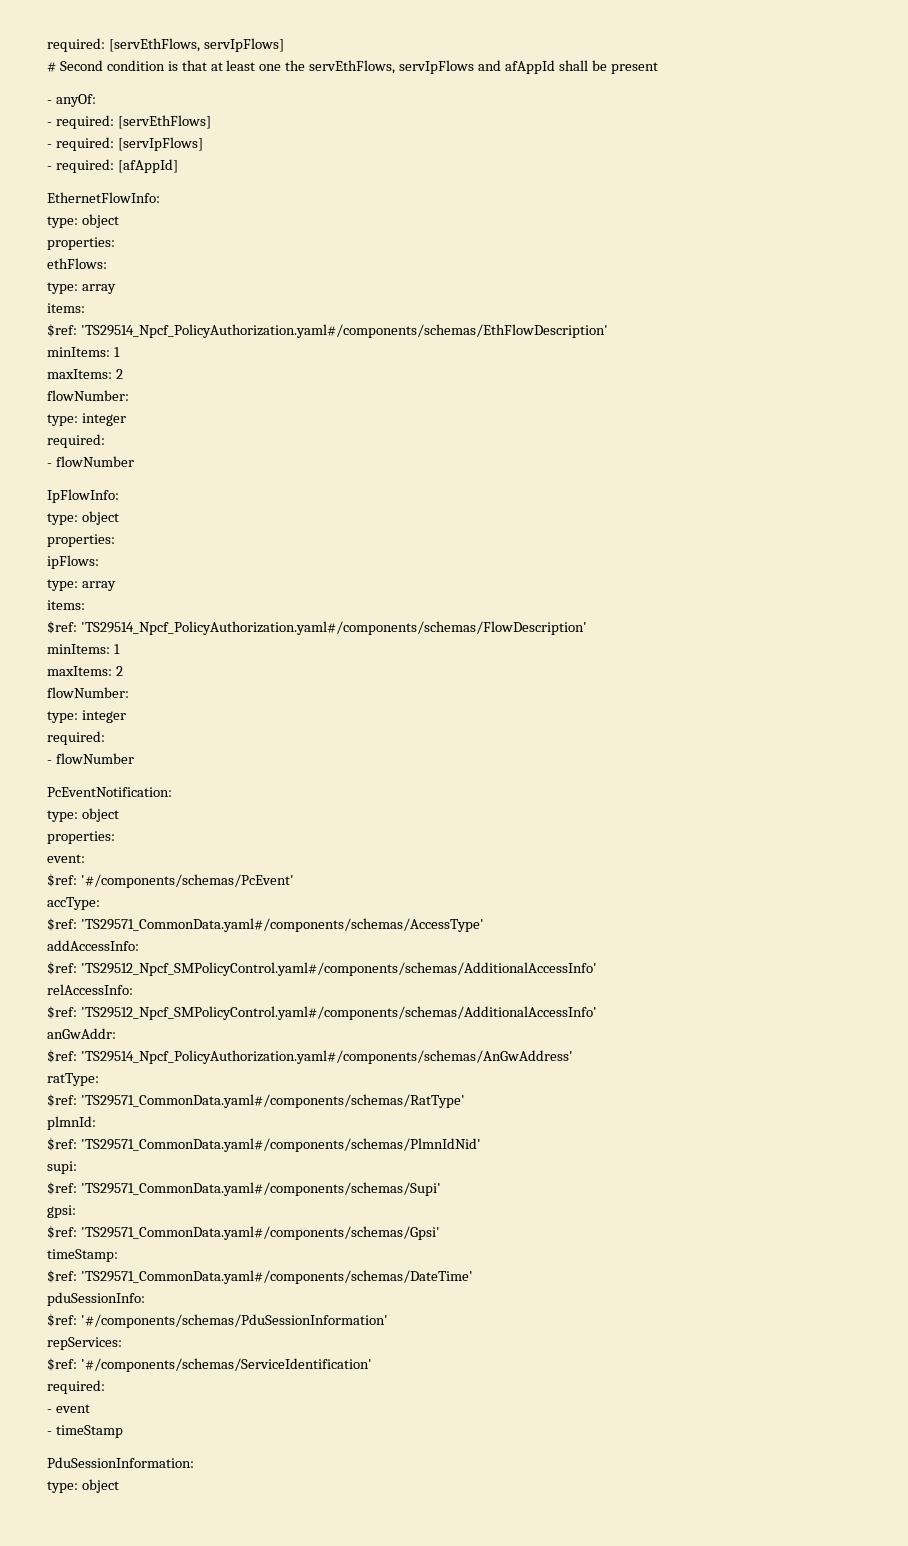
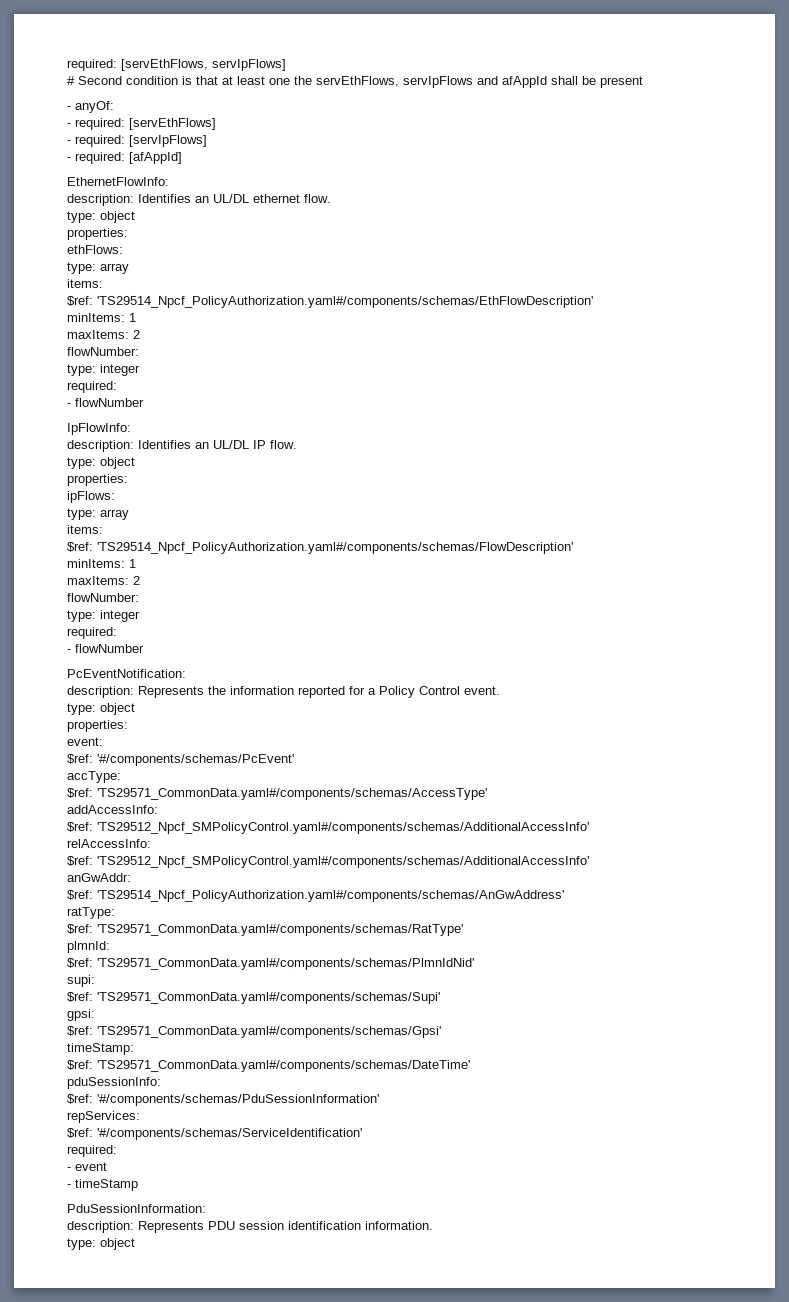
(160, 197) none -> [67,194,331,206] // description: Identifies an UL/DL ethernet flow.
(119, 496) none -> [67,440,297,452] // description: Identifies an UL/DL IP flow.
(172, 792) none -> [67,686,500,698] // description: Represents the information reported for a Policy Control event.
(194, 1462) none -> [67,1221,433,1233] // description: Represents PDU session identification information.

